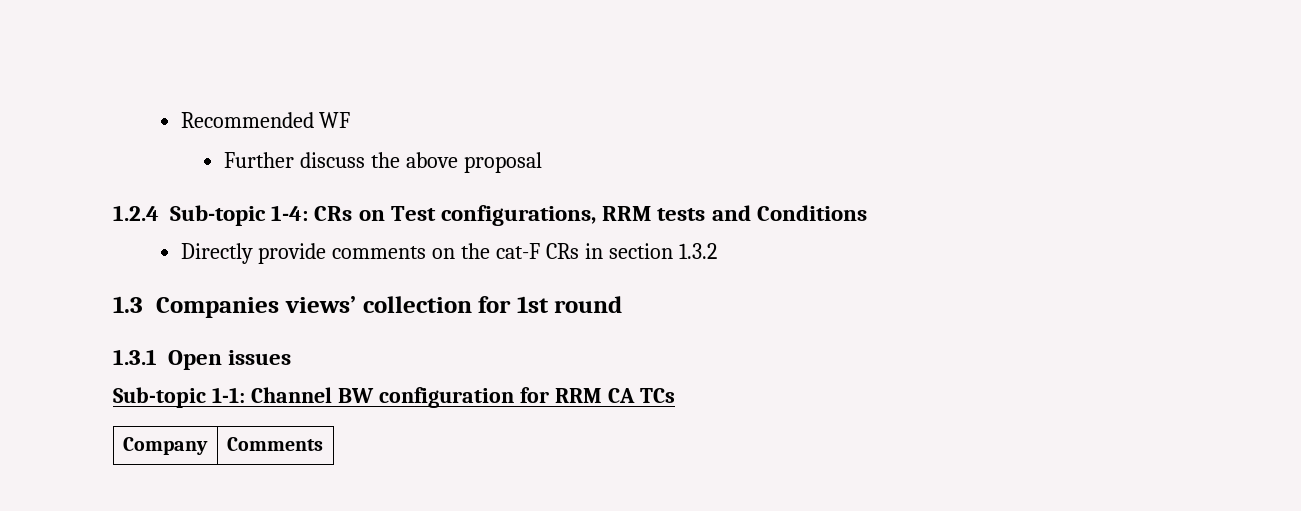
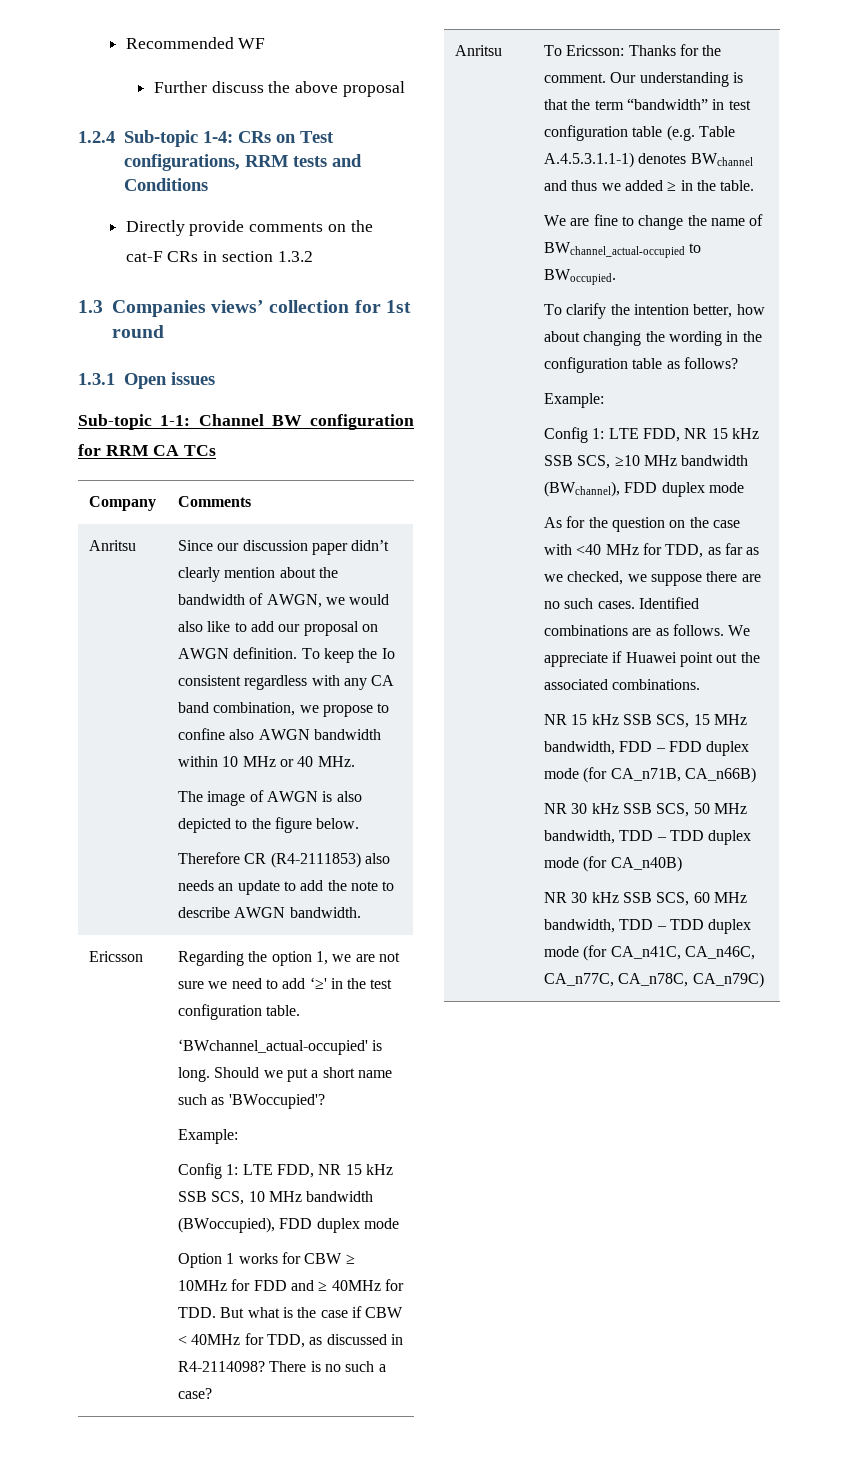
(323, 444) none -> [88,540,136,551] [177,540,390,555] [177,567,338,582] [177,593,390,608] [177,621,378,636] [177,647,395,663] [177,675,395,690] [177,702,390,717] [177,728,381,740] [177,756,355,767] [177,790,362,806] [177,817,360,833] [177,852,390,868] [177,880,395,895] [177,907,361,918] [88,951,143,962] [177,951,400,966] [177,977,393,989] [177,1004,301,1020] [177,1039,383,1055] [177,1067,392,1082] [177,1094,325,1109] [177,1129,238,1144] [177,1163,393,1179] [177,1191,374,1205] [177,1217,399,1233] [177,1252,355,1268] [177,1279,404,1291] [177,1306,404,1318] [177,1333,403,1348] [177,1361,386,1372] [177,1388,212,1399] [454,45,502,56] [543,44,722,56] [543,72,743,87] [543,98,751,110] [543,125,735,141] [543,152,753,168] [543,180,755,191] [543,214,764,230] [543,242,702,258] [543,269,616,285] [543,303,765,319] [543,331,762,346] [543,357,738,373] [543,393,604,408] [543,427,759,443] [543,455,749,469] [543,481,744,497] [543,516,740,532] [543,543,760,558] [543,571,761,586] [543,597,699,609] [543,624,751,636] [543,651,760,667] [543,679,701,690] [543,714,747,728] [543,741,750,756] [543,767,756,783] [543,803,747,817] [543,830,752,845] [543,856,682,872] [543,892,747,906] [543,919,752,934] [543,945,755,961] [543,972,764,988] // Anritsu | Since our discussion paper didn’t clearly mention about the bandwidth of AWGN, we would also like to add our proposal on AWGN definition. To keep the Io consistent regardless with any CA band combination, we propose to confine also AWGN bandwidth within 10 MHz or 40 MHz. // The image of AWGN is also depicted to the figure below. // Therefore CR (R4-2111853) also needs an update to add the note to describe AWGN bandwidth. // Ericsson | Regarding the option 1, we are not sure we need to add ‘≥' in the test configuration table. // ‘BWchannel_actual-occupied' is long. Should we put a short name such as 'BWoccupied'? // Example: // Config 1: LTE FDD, NR 15 kHz SSB SCS, 10 MHz bandwidth (BWoccupied), FDD duplex mode // Option 1 works for CBW ≥ 10MHz for FDD and ≥ 40MHz for TDD. But what is the case if CBW < 40MHz for TDD, as discussed in R4-2114098? There is no such a case? // Anritsu | To Ericsson: Thanks for the comment. Our understanding is that the term “bandwidth” in test configuration table (e.g. Table A.4.5.3.1.1-1) denotes BWchannel and thus we added ≥ in the table. // We are fine to change the name of BWchannel_actual-occupied to BWoccupied. // To clarify the intention better, how about changing the wording in the configuration table as follows? // Example: // Config 1: LTE FDD, NR 15 kHz SSB SCS, ≥10 MHz bandwidth (BWchannel), FDD duplex mode // As for the question on the case with <40 MHz for TDD, as far as we checked, we suppose there are no such cases. Identified combinations are as follows. We appreciate if Huawei point out the associated combinations. // NR 15 kHz SSB SCS, 15 MHz bandwidth, FDD – FDD duplex mode (for CA_n71B, CA_n66B) // NR 30 kHz SSB SCS, 50 MHz bandwidth, TDD – TDD duplex mode (for CA_n40B) // NR 30 kHz SSB SCS, 60 MHz bandwidth, TDD – TDD duplex mode (for CA_n41C, CA_n46C, CA_n77C, CA_n78C, CA_n79C)

